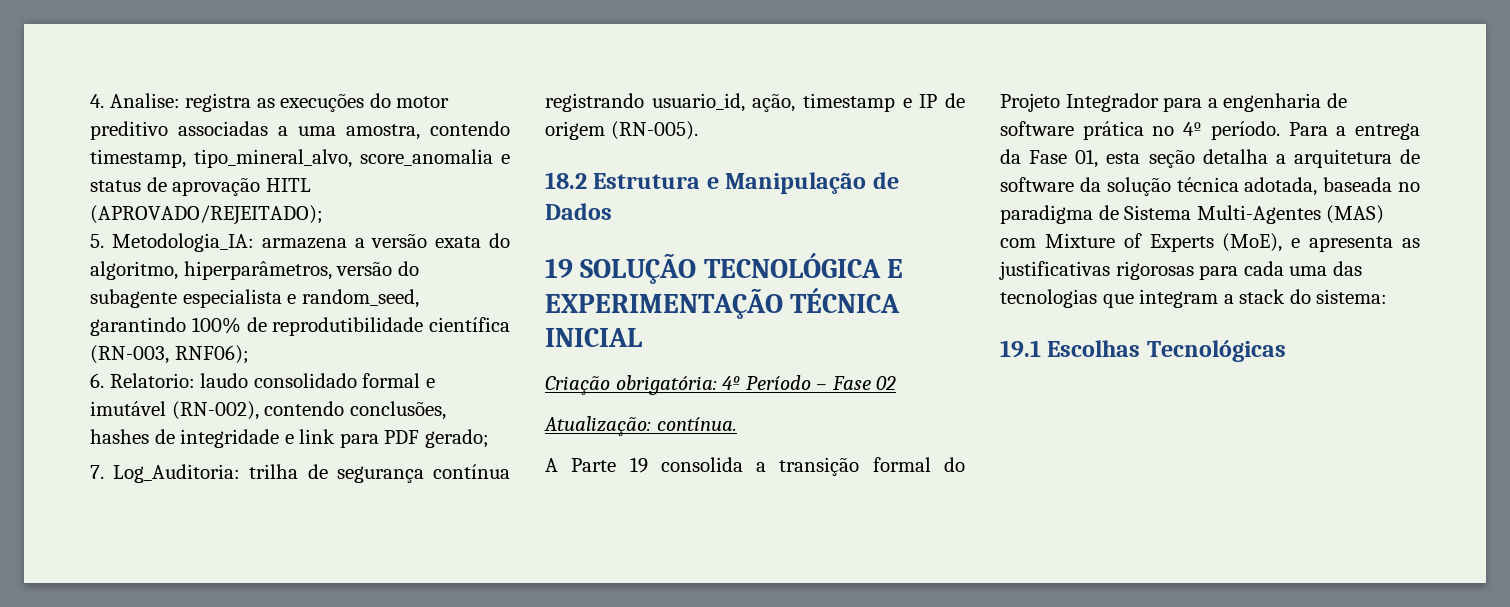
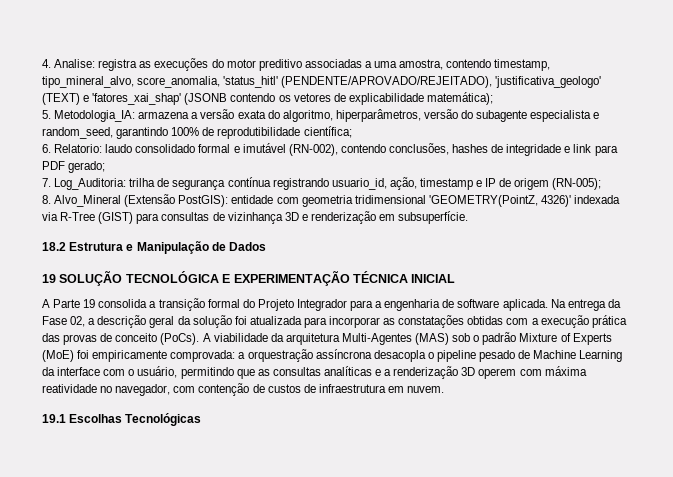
[360,149,510,166] [90,177,311,196] [90,205,323,225] score_anomalia e status de aprovação HITL (APROVADO/REJEITADO); -> [137,76,602,88] [42,92,493,105] score_anomalia, 'status_hitl' (PENDENTE/APROVADO/REJEITADO), 'justificativa_geologo' (TEXT) e 'fatores_xai_shap' (JSONB contendo os vetores de explicabilidade matemática);
[429,317,510,332] [90,345,249,364] científica (RN-003, RNF06); -> [303,126,352,138] científica;
[610,121,698,140] (RN-005). -> [552,178,602,190] [42,194,621,207] [42,211,469,224] (RN-005); // 8. Alvo_Mineral (Extensão PostGIS): entidade com geometria tridimensional 'GEOMETRY(PointZ, 4326)' indexada via R-Tree (GIST) para consultas de vizinhança 3D e renderização em subsuperfície.
[545,375,897,395] [544,416,737,436] // Criação obrigatória: 4º Período – Fase 02 // Atualização: contínua. -> (456, 278) none
[1082,121,1420,140] [1000,149,1420,168] [1000,177,1420,196] [1000,205,1385,224] [1000,233,1420,252] [999,261,1362,280] [1000,289,1388,308] prática no 4º período. Para a entrega da Fase 01, esta seção detalha a arquitetura de software da solução técnica adotada, baseada no paradigma de Sistema Multi-Agentes (MAS) com Mixture of Experts (MoE), e apresenta as justificativas rigorosas para cada uma das tecnologias que integram a stack do sistema: -> [502,299,621,311] [42,315,627,328] [42,332,612,345] [42,349,623,362] [42,366,587,379] [42,383,445,396] aplicada. Na entrega da Fase 02, a descrição geral da solução foi atualizada para incorporar as constatações obtidas com a execução prática das provas de conceito (PoCs). A viabilidade da arquitetura Multi-Agentes (MAS) sob o padrão Mixture of Experts (MoE) foi empiricamente comprovada: a orquestração assíncrona desacopla o pipeline pesado de Machine Learning da interface com o usuário, permitindo que as consultas analíticas e a renderização 3D operem com máxima reatividade no navegador, com contenção de custos de infraestrutura em nuvem.

